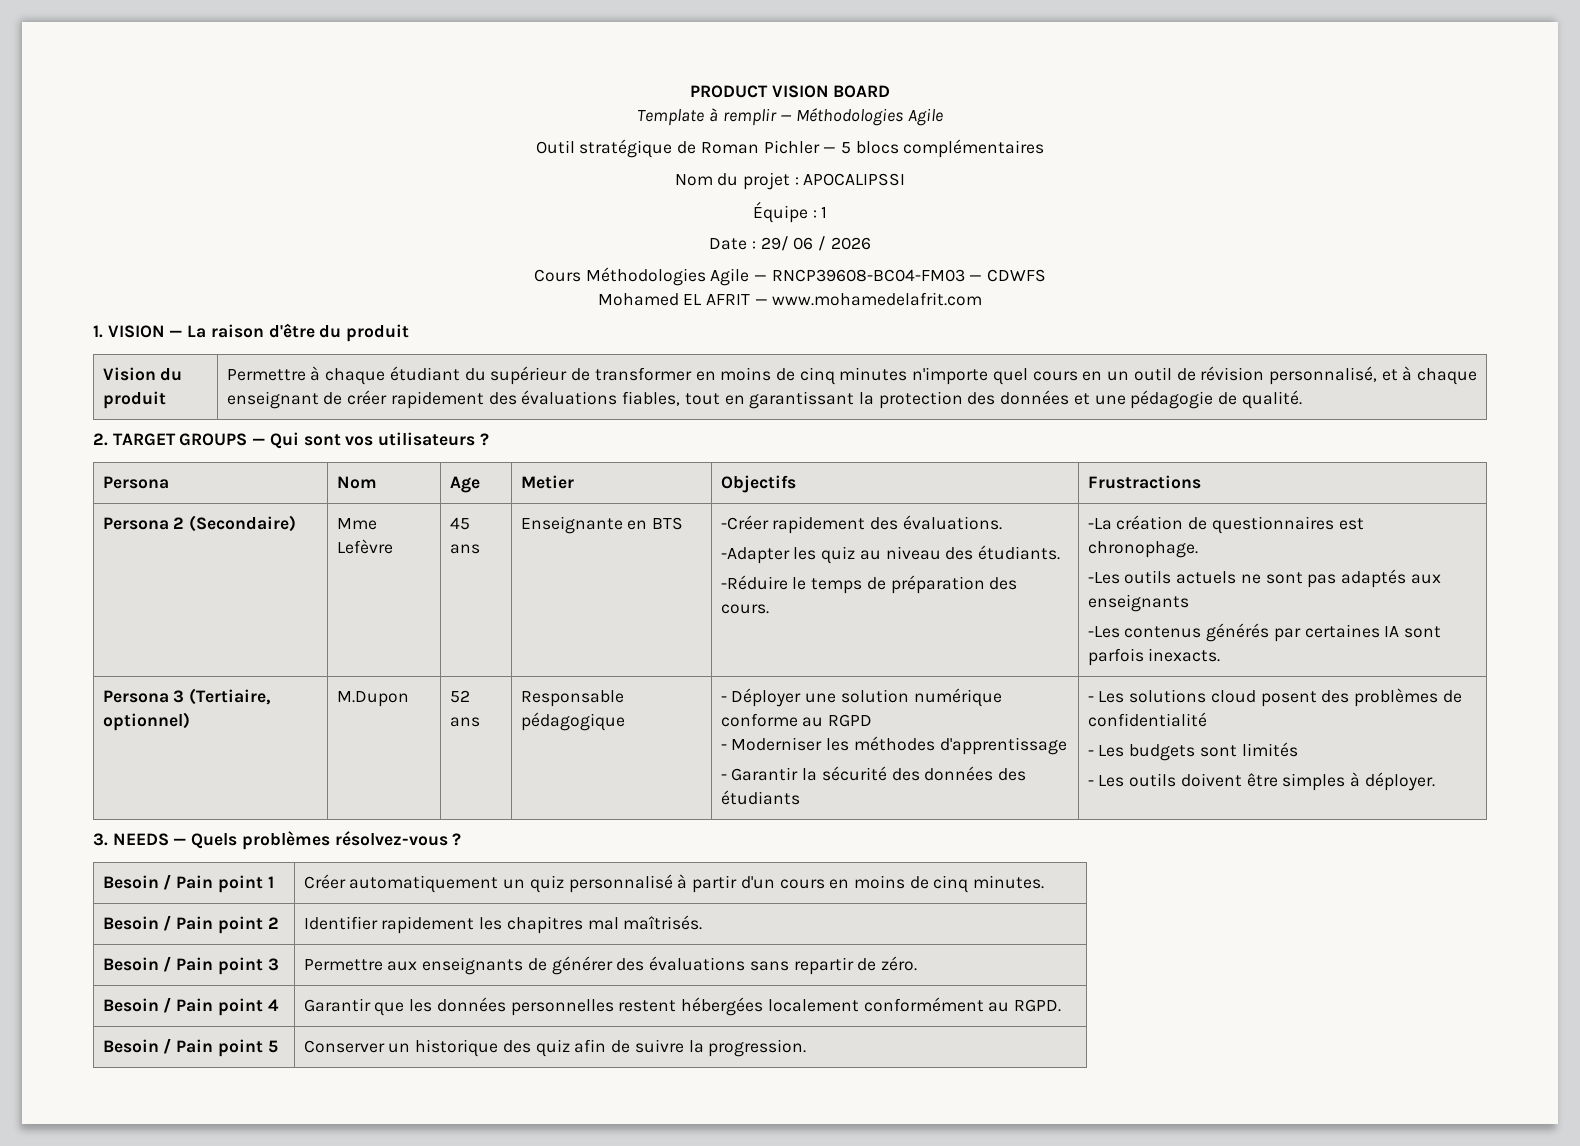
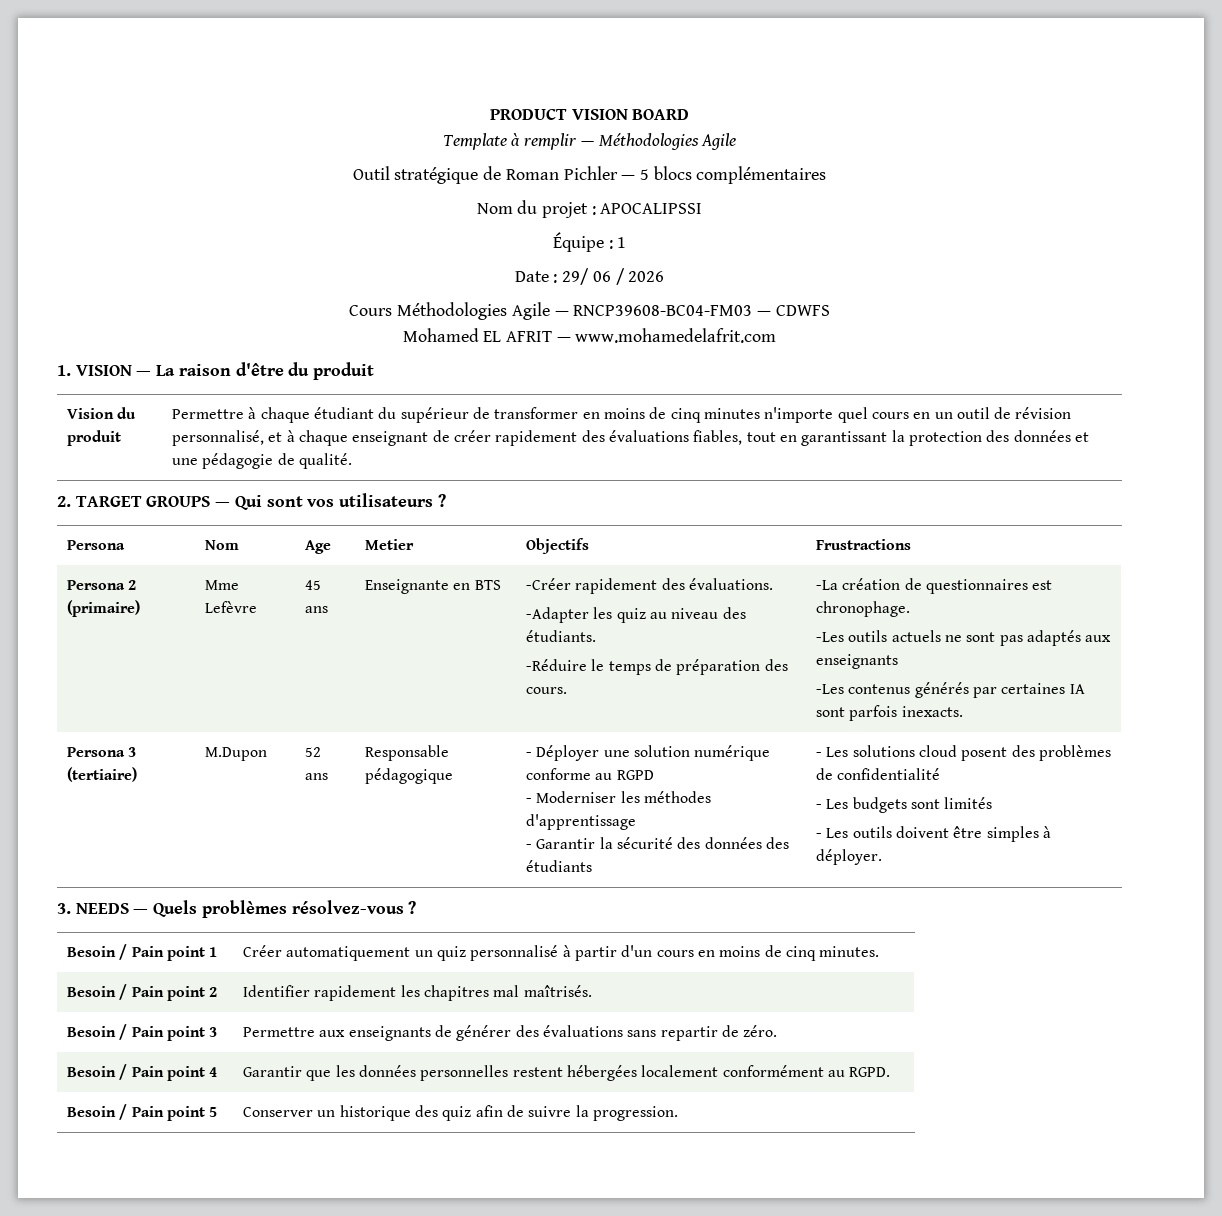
[189,515,297,532] (Secondaire) -> [67,600,141,617] (primaire)
[189,688,271,705] [102,712,190,731] (Tertiaire, optionnel) -> [67,767,138,782] (tertiaire)

